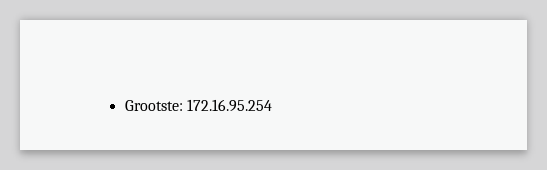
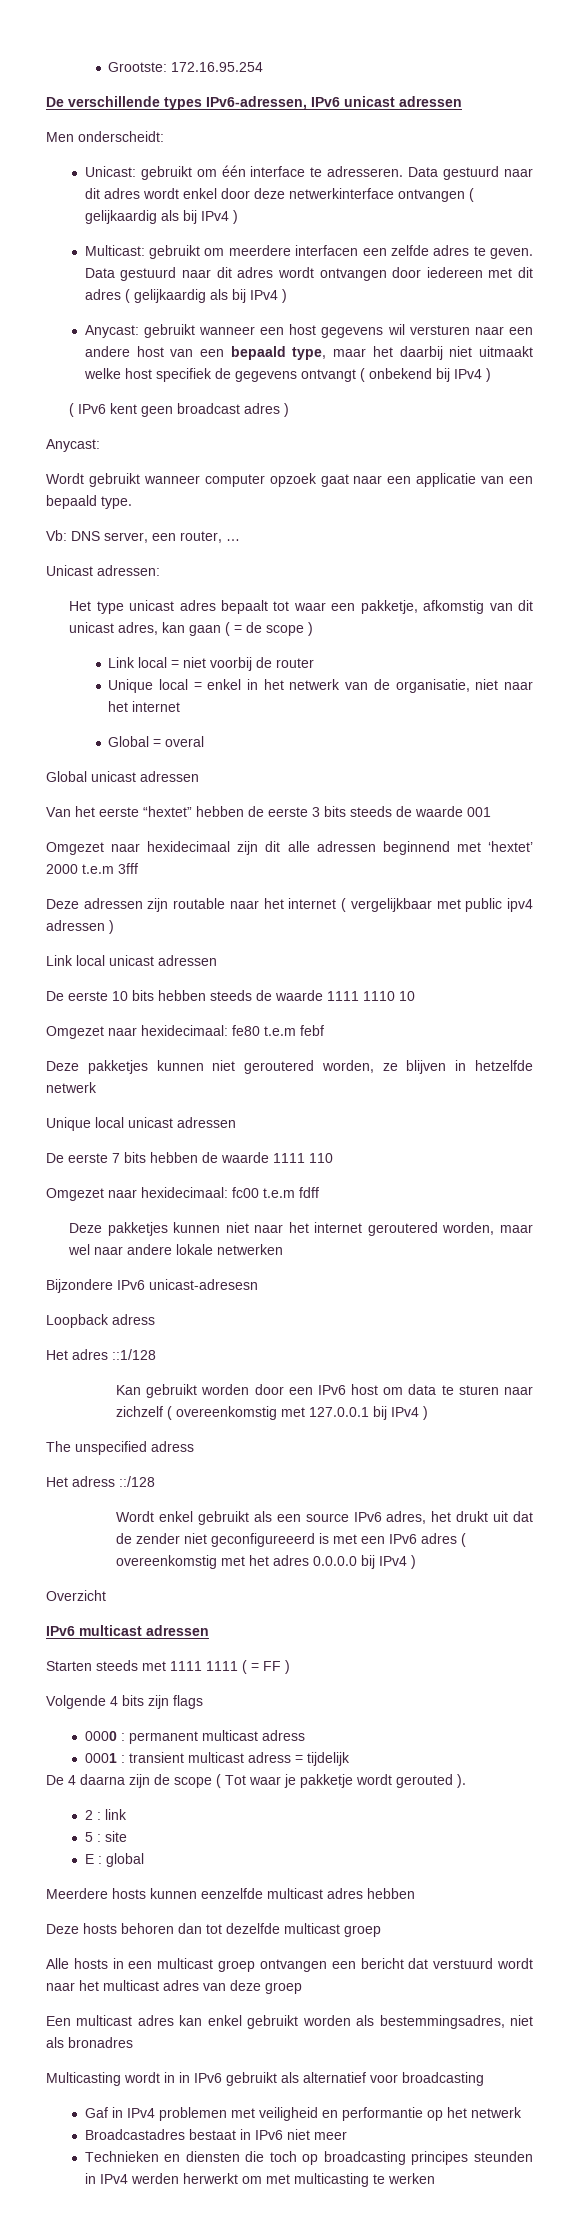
(273, 105) none -> [46,96,462,110] [46,131,164,142] [84,165,533,180] [84,188,474,202] [84,210,238,224] [84,245,533,259] [84,267,533,281] [84,289,287,303] [84,324,533,338] [84,346,533,360] [83,368,491,382] [69,403,290,417] [46,439,100,452] [46,473,533,487] [46,495,132,509] [46,530,240,543] [46,565,160,576] [69,600,533,614] [69,622,314,636] [108,657,315,671] [108,679,533,693] [108,701,181,712] [108,736,205,747] [46,771,199,782] [46,806,491,817] [46,841,533,855] [46,863,138,874] [46,898,534,912] [46,920,114,934] [46,955,217,966] [46,990,415,1001] [46,1025,324,1039] [46,1060,533,1074] [46,1082,97,1093] [46,1117,236,1131] [46,1152,333,1163] [46,1187,319,1201] [69,1222,534,1236] [68,1244,284,1255] [46,1279,258,1293] [46,1314,155,1328] [46,1349,156,1360] [116,1384,534,1398] [116,1406,429,1420] [46,1441,194,1455] [46,1476,155,1487] [116,1511,533,1525] [116,1533,467,1547] [116,1555,417,1569] [46,1590,106,1601] [46,1625,209,1636] [46,1660,290,1674] [46,1695,203,1709] [84,1730,305,1744] [84,1752,350,1766] [46,1774,466,1788] [84,1809,127,1820] [84,1831,127,1842] [84,1853,144,1867] [46,1888,415,1899] [46,1923,381,1937] [46,1958,533,1972] [46,1980,302,1994] [46,2015,533,2029] [46,2037,133,2048] [46,2072,484,2086] [84,2107,522,2121] [84,2129,347,2140] [84,2151,533,2165] [84,2173,435,2187] // De verschillende types IPv6-adressen, IPv6 unicast adressen // Men onderscheidt: // Unicast: gebruikt om één interface te adresseren. Data gestuurd naar dit adres wordt enkel door deze netwerkinterface ontvangen ( gelijkaardig als bij IPv4 ) // Multicast: gebruikt om meerdere interfacen een zelfde adres te geven. Data gestuurd naar dit adres wordt ontvangen door iedereen met dit adres ( gelijkaardig als bij IPv4 ) // Anycast: gebruikt wanneer een host gegevens wil versturen naar een andere host van een bepaald type, maar het daarbij niet uitmaakt welke host specifiek de gegevens ontvangt ( onbekend bij IPv4 ) // ( IPv6 kent geen broadcast adres ) // Anycast: // Wordt gebruikt wanneer computer opzoek gaat naar een applicatie van een bepaald type. // Vb: DNS server, een router, … // Unicast adressen: // Het type unicast adres bepaalt tot waar een pakketje, afkomstig van dit unicast adres, kan gaan ( = de scope ) // Link local = niet voorbij de router // Unique local = enkel in het netwerk van de organisatie, niet naar het internet // Global = overal // Global unicast adressen // Van het eerste “hextet” hebben de eerste 3 bits steeds de waarde 001 // Omgezet naar hexidecimaal zijn dit alle adressen beginnend met ‘hextet’ 2000 t.e.m 3fff // Deze adressen zijn routable naar het internet ( vergelijkbaar met public ipv4 adressen ) // Link local unicast adressen // De eerste 10 bits hebben steeds de waarde 1111 1110 10 // Omgezet naar hexidecimaal: fe80 t.e.m febf // Deze pakketjes kunnen niet geroutered worden, ze blijven in hetzelfde netwerk // Unique local unicast adressen // De eerste 7 bits hebben de waarde 1111 110 // Omgezet naar hexidecimaal: fc00 t.e.m fdff // Deze pakketjes kunnen niet naar het internet geroutered worden, maar wel naar andere lokale netwerken // Bijzondere IPv6 unicast-adresesn // Loopback adress // Het adres ::1/128 // Kan gebruikt worden door een IPv6 host om data te sturen naar zichzelf ( overeenkomstig met 127.0.0.1 bij IPv4 ) // The unspecified adress // Het adress ::/128 // Wordt enkel gebruikt als een source IPv6 adres, het drukt uit dat de zender niet geconfigureeerd is met een IPv6 adres ( overeenkomstig met het adres 0.0.0.0 bij IPv4 ) // Overzicht // IPv6 multicast adressen // Starten steeds met 1111 1111 ( = FF ) // Volgende 4 bits zijn flags // 0000 : permanent multicast adress // 0001 : transient multicast adress = tijdelijk // De 4 daarna zijn de scope ( Tot waar je pakketje wordt gerouted ). // 2 : link // 5 : site // E : global // Meerdere hosts kunnen eenzelfde multicast adres hebben // Deze hosts behoren dan tot dezelfde multicast groep // Alle hosts in een multicast groep ontvangen een bericht dat verstuurd wordt naar het multicast adres van deze groep // Een multicast adres kan enkel gebruikt worden als bestemmingsadres, niet als bronadres // Multicasting wordt in in IPv6 gebruikt als alternatief voor broadcasting // Gaf in IPv4 problemen met veiligheid en performantie op het netwerk // Broadcastadres bestaat in IPv6 niet meer // Technieken en diensten die toch op broadcasting principes steunden in IPv4 werden herwerkt om met multicasting te werken

